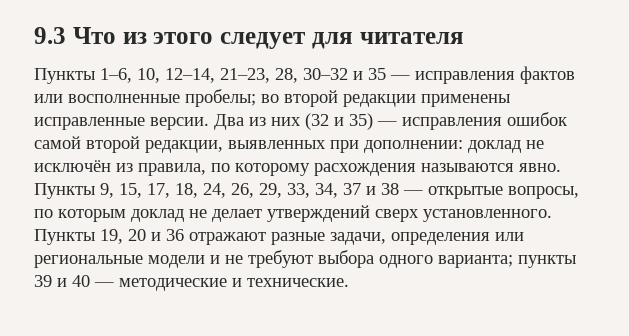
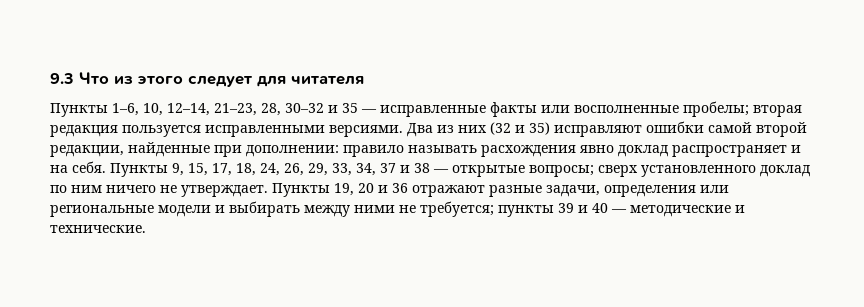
[415,66,575,84] исправления фактов -> [380,102,537,117] исправленные факты
[261,90,510,107] [34,117,209,130] во второй редакции применены исправленные версии. -> [753,105,802,117] [50,125,403,137] вторая редакция пользуется исправленными версиями.
[377,112,567,130] — исправления ошибок -> [554,121,704,137] исправляют ошибки
[228,140,326,149] выявленных -> [128,142,210,157] найденные
[468,140,544,153] [34,160,561,176] доклад не исключён из правила, по которому расхождения называются явно. -> [343,145,801,157] [50,161,106,173] правило называть расхождения явно доклад распространяет и на себя.
[508,186,579,199] [34,205,552,222] вопросы, по которым доклад не делает утверждений сверх установленного. -> [529,165,810,177] [50,185,268,197] вопросы; сверх установленного доклад по ним ничего не утверждает.
[225,250,513,268] не требуют выбора одного варианта; -> [229,201,494,217] выбирать между ними не требуется;

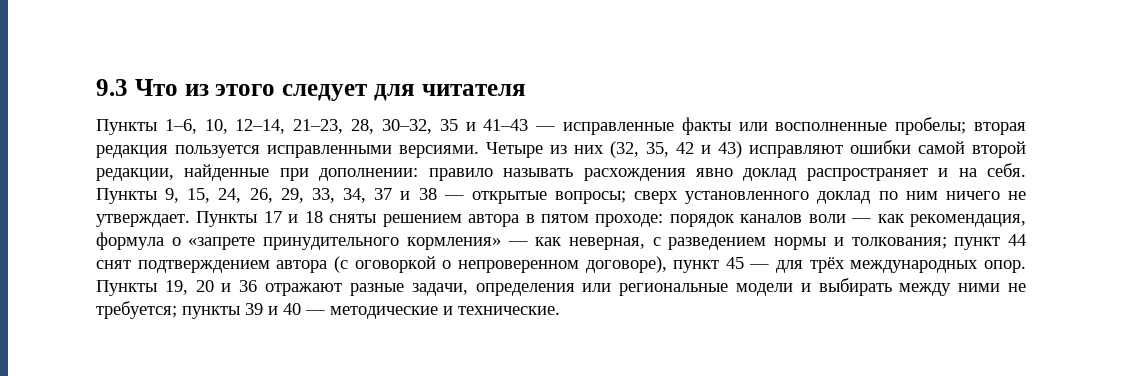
[285,103,358,113] 30–32 и 35 -> [381,119,529,134] 30–32, 35 и 41–43
[407,123,433,137] Два -> [486,142,543,158] Четыре
[490,122,550,135] (32 и 35) -> [610,141,742,158] (32, 35, 42 и 43)
[212,163,256,176] 17, 18, -> (211, 195) none
(330, 190) none -> [263,211,1026,227] [96,232,1026,250] [96,256,1026,273] [96,280,157,296] 17 и 18 сняты решением автора в пятом проходе: порядок каналов воли — как рекомендация, формула о «запрете принудительного кормления» — как неверная, с разведением нормы и толкования; пункт 44 снят подтверждением автора (с оговоркой о непроверенном договоре), пункт 45 — для трёх международных опор. Пункты

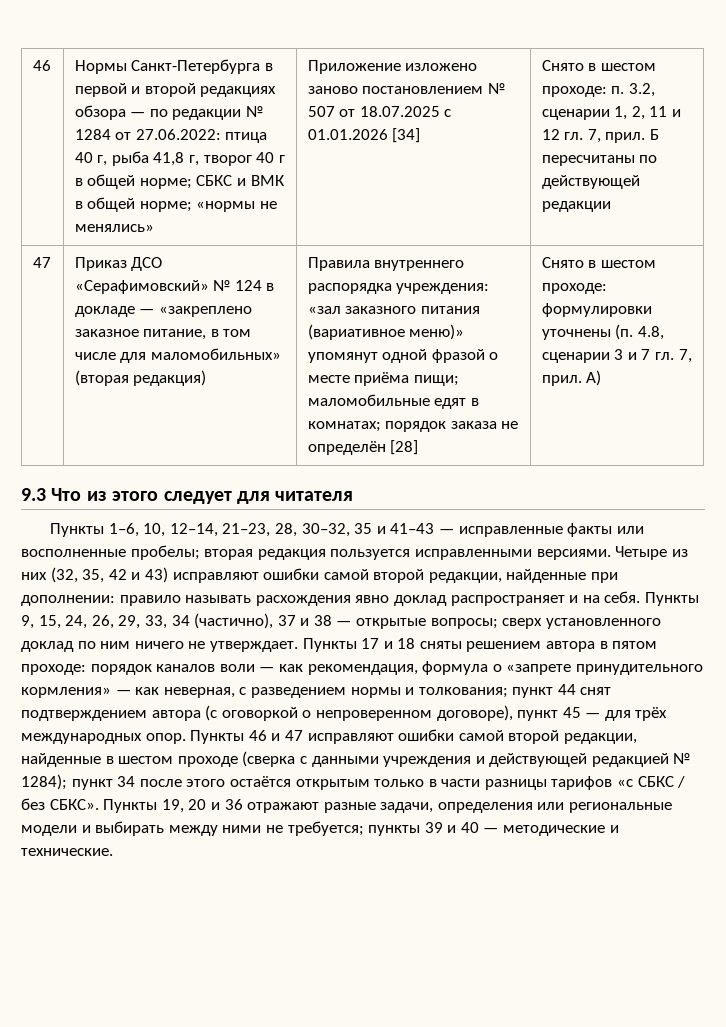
(96, 87) none -> [32,60,51,71] [74,59,273,74] [74,83,277,97] [74,105,263,120] [74,129,268,143] [74,151,285,166] [74,174,285,189] [74,197,277,212] [74,224,154,232] [307,60,478,74] [307,83,505,94] [307,106,452,117] [307,128,421,143] [541,60,656,71] [541,83,655,97] [541,106,681,120] [541,129,659,143] [541,155,658,166] [541,175,640,189] [541,201,611,212] [32,257,51,268] [74,257,163,271] [74,280,275,294] [74,306,252,317] [74,329,252,340] [74,348,281,363] [74,370,207,386] [307,257,465,271] [307,283,490,294] [307,306,480,314] [307,324,465,340] [307,349,499,363] [307,372,459,386] [307,394,479,409] [307,421,519,432] [307,440,419,455] [541,257,656,268] [541,283,607,294] [541,303,652,317] [541,324,664,340] [541,349,692,363] [541,370,602,386] 46 | Нормы Санкт-Петербурга в первой и второй редакциях обзора — по редакции № 1284 от 27.06.2022: птица 40 г, рыба 41,8 г, творог 40 г в общей норме; СБКС и ВМК в общей норме; «нормы не менялись» | Приложение изложено заново постановлением № 507 от 18.07.2025 с 01.01.2026 [34] | Снято в шестом проходе: п. 3.2, сценарии 1, 2, 11 и 12 гл. 7, прил. Б пересчитаны по действующей редакции // 47 | Приказ ДСО «Серафимовский» № 124 в докладе — «закреплено заказное питание, в том числе для маломобильных» (вторая редакция) | Правила внутреннего распорядка учреждения: «зал заказного питания (вариативное меню)» упомянут одной фразой о месте приёма пищи; маломобильные едят в комнатах; порядок заказа не определён [28] | Снято в шестом проходе: формулировки уточнены (п. 4.8, сценарии 3 и 7 гл. 7, прил. А) //
[343,188,367,203] 34, -> [171,613,274,629] 34 (частично),
(157, 288) none -> [248,729,637,744] [21,751,691,767] [21,774,686,790] [21,798,158,813] 46 и 47 исправляют ошибки самой второй редакции, найденные в шестом проходе (сверка с данными учреждения и действующей редакцией № 1284); пункт 34 после этого остаётся открытым только в части разницы тарифов «с СБКС / без СБКС». Пункты

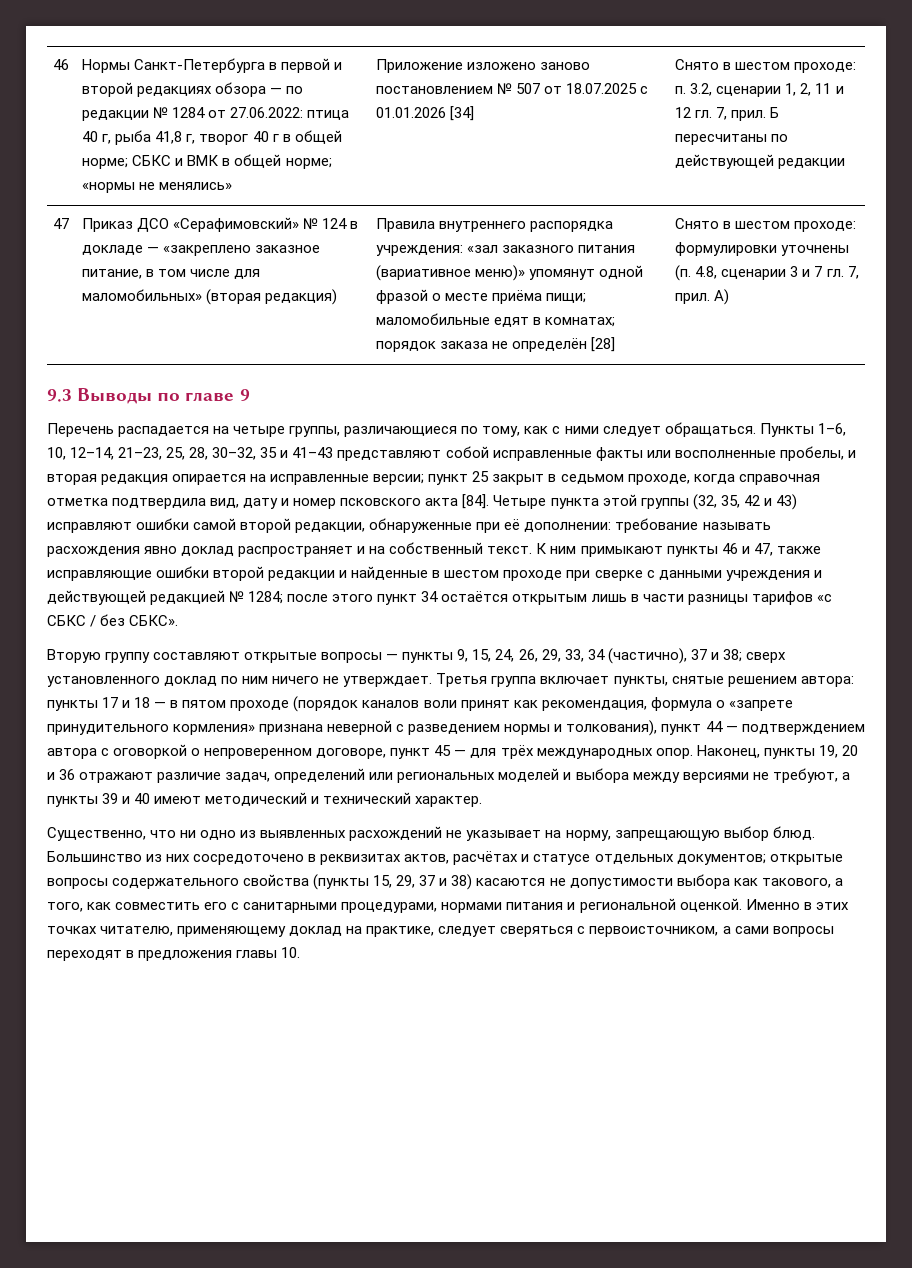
[51,488,354,504] Что из этого следует для читателя // -> [77,388,250,404] [47,422,756,437] Выводы по главе 9 // Перечень распадается на четыре группы, различающиеся по тому, как с ними следует обращаться.
(271, 530) none -> [166,447,186,460] 25,
[439,529,455,534] — -> [337,446,489,461] представляют собой
[130,545,688,560] [21,572,47,580] пробелы; вторая редакция пользуется исправленными версиями. Четыре из них -> [779,446,856,461] [47,471,820,485] [47,494,689,509] пробелы, и вторая редакция опирается на исправленные версии; пункт 25 закрыт в седьмом проходе, когда справочная отметка подтвердила вид, дату и номер псковского акта [84]. Четыре пункта этой группы
[506,569,619,583] [21,595,181,606] найденные при дополнении: правило -> [369,518,699,533] обнаруженные при её дополнении: требование
[604,591,699,606] себя. Пункты -> [389,542,821,557] [47,566,822,581] [47,590,832,605] [47,614,179,627] [47,649,454,663] собственный текст. К ним примыкают пункты 46 и 47, также исправляющие ошибки второй редакции и найденные в шестом проходе при сверке с данными учреждения и действующей редакцией № 1284; после этого пункт 34 остаётся открытым лишь в части разницы тарифов «с СБКС / без СБКС». // Вторую группу составляют открытые вопросы — пункты
[313,615,498,629] 38 — открытые вопросы; -> [722,649,742,662] 38;
[302,638,658,652] [21,664,152,675] Пункты 17 и 18 сняты решением автора в пятом проходе: порядок -> [436,673,854,687] [47,696,359,712] Третья группа включает пункты, снятые решением автора: пункты 17 и 18 — в пятом проходе (порядок
[259,667,275,672] — -> [460,700,510,711] принят
[115,687,235,698] — как неверная, -> [259,720,393,735] признана неверной
[418,687,508,698] толкования; -> [566,720,658,736] толкования),
[580,687,612,695] снят -> [725,726,738,732] —
[205,705,218,721] (с -> [101,748,110,756] с
[436,705,513,721] договоре), -> [316,748,387,759] договоре,
[190,729,637,744] [21,751,691,767] [21,774,686,790] [21,798,158,813] Пункты 46 и 47 исправляют ошибки самой второй редакции, найденные в шестом проходе (сверка с данными учреждения и действующей редакцией № 1284); пункт 34 после этого остаётся открытым только в части разницы тарифов «с СБКС / без СБКС». Пункты -> [696,745,815,759] Наконец, пункты
[323,802,673,813] [21,821,619,836] [21,848,113,856] разные задачи, определения или региональные модели и выбирать между ними не требуется; пункты 39 и 40 — методические и технические. -> [157,768,850,783] [47,792,483,807] [47,826,815,841] [47,851,843,865] [47,874,843,890] [47,898,849,913] [47,926,834,937] [47,947,301,961] различие задач, определений или региональных моделей и выбора между версиями не требуют, а пункты 39 и 40 имеют методический и технический характер. // Существенно, что ни одно из выявленных расхождений не указывает на норму, запрещающую выбор блюд. Большинство из них сосредоточено в реквизитах актов, расчётах и статусе отдельных документов; открытые вопросы содержательного свойства (пункты 15, 29, 37 и 38) касаются не допустимости выбора как такового, а того, как совместить его с санитарными процедурами, нормами питания и региональной оценкой. Именно в этих точках читателю, применяющему доклад на практике, следует сверяться с первоисточником, а сами вопросы переходят в предложения главы 10.

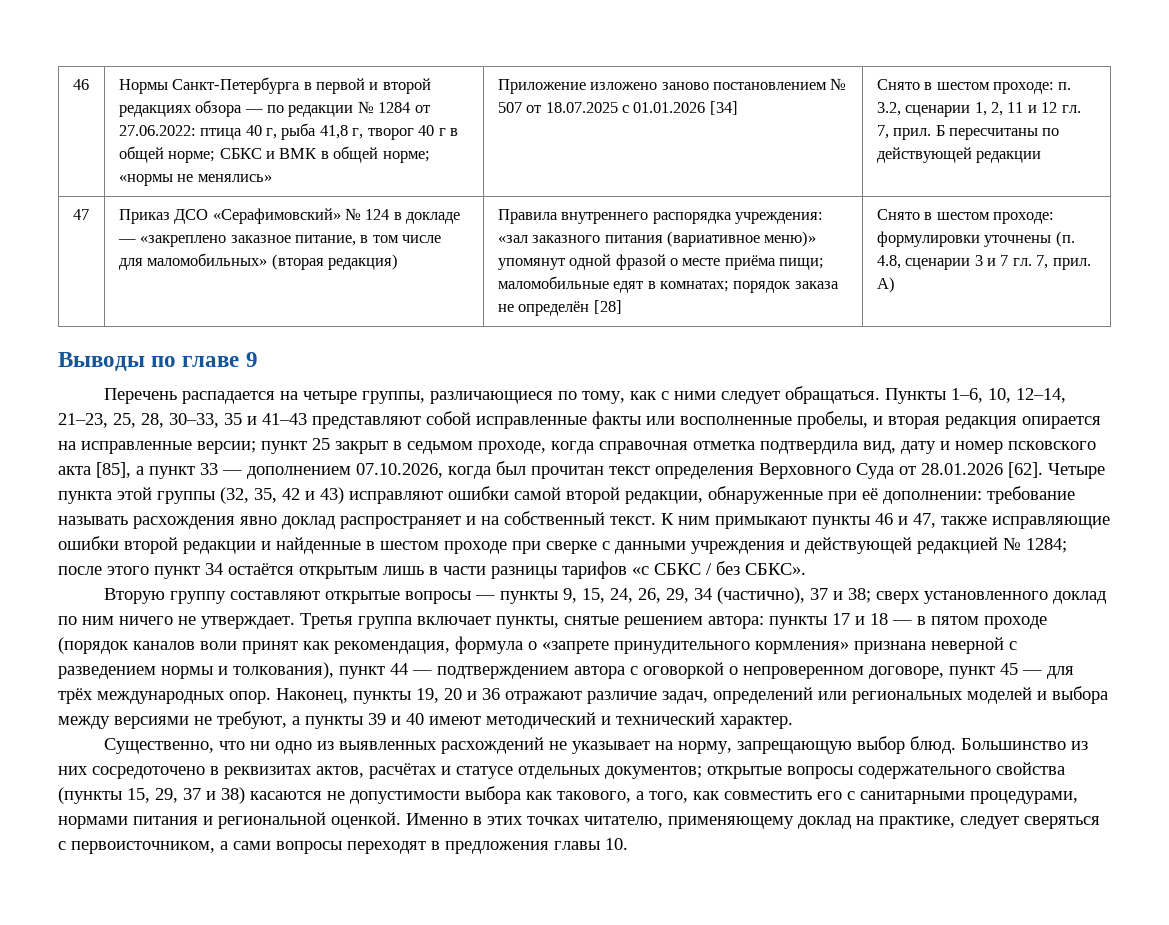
[47,389,72,402] 9.3 -> (895, 285) none
[212,447,257,460] 30–32, -> [169,413,219,428] 30–33,
[462,494,490,509] [84]. -> [96,461,1043,479] [85], а пункт 33 — дополнением 07.10.2026, когда был прочитан текст определения Верховного Суда от 28.01.2026 [62].
[564,649,584,662] 33, -> (690, 595) none

